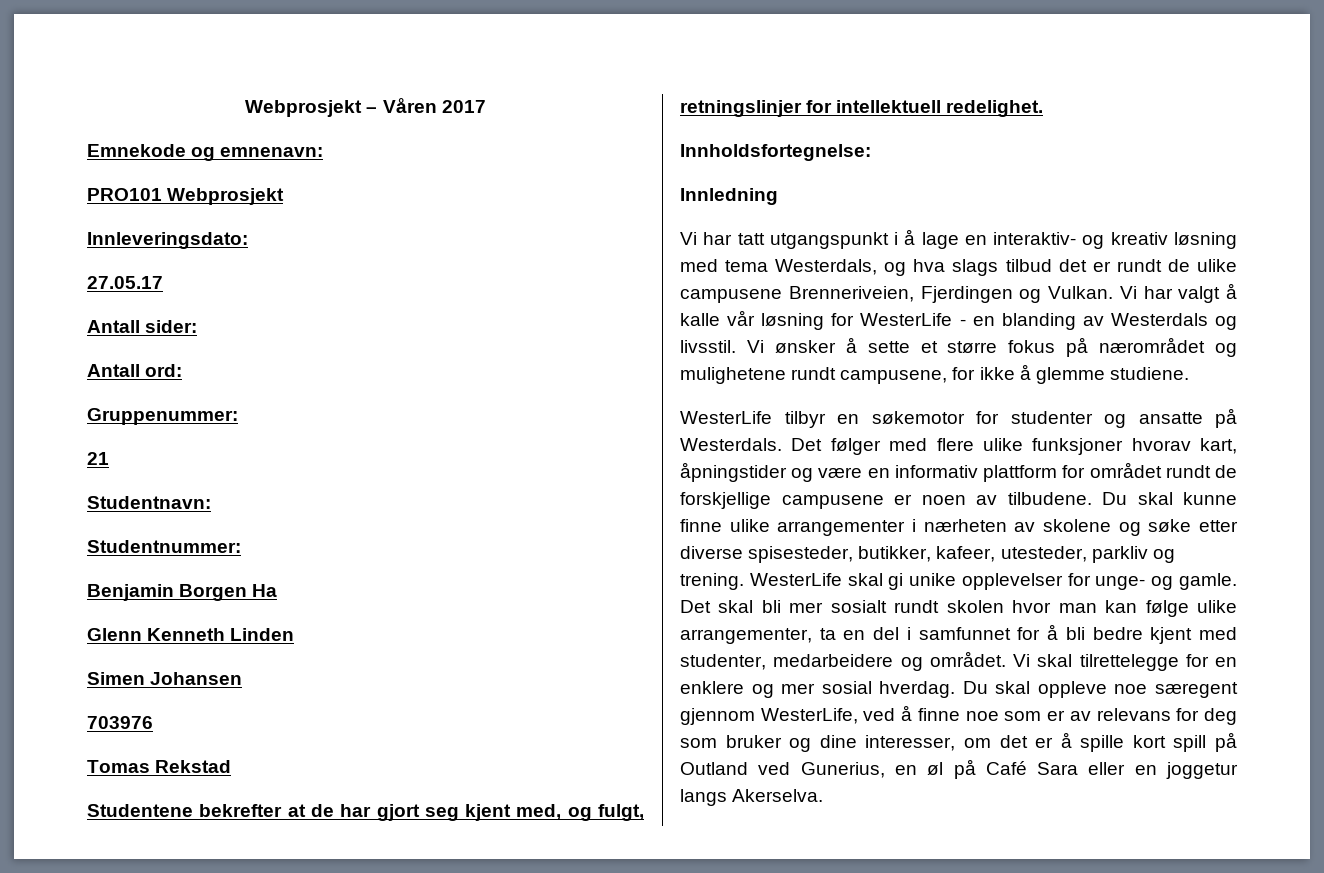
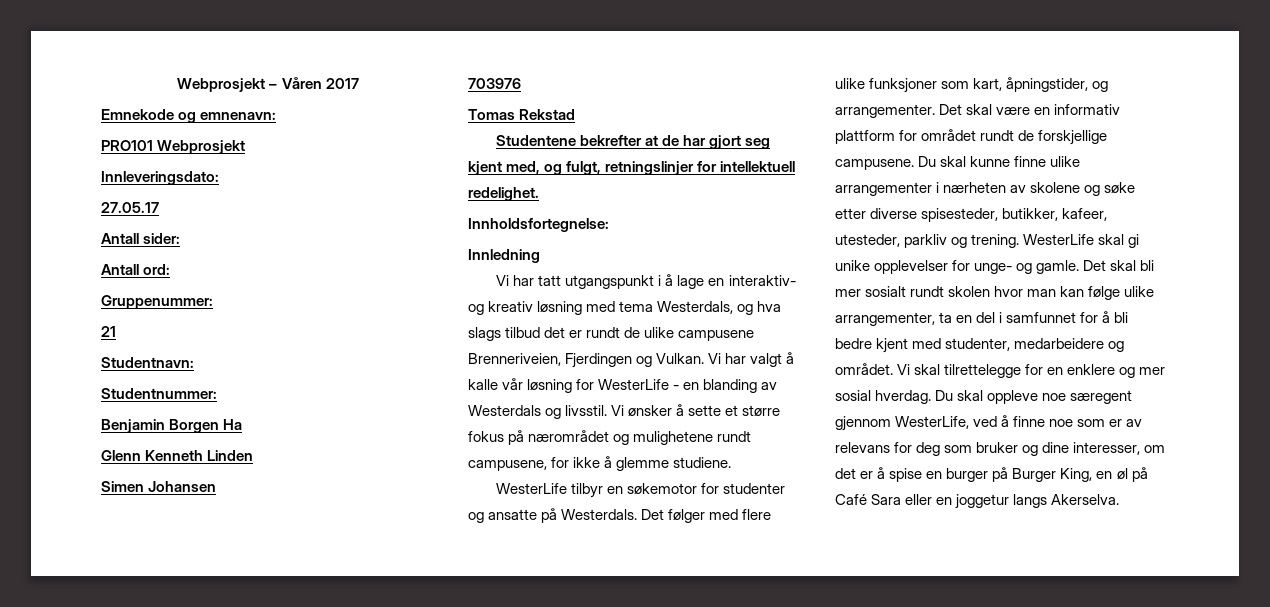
[1131,438,1237,454] [680,462,814,482] hvorav kart, åpningstider og -> [941,77,1109,92] [835,104,993,118] som kart, åpningstider, og arrangementer. Det skal
[781,492,1092,509] campusene er noen av tilbudene. -> [835,159,914,170] campusene.
[1080,732,1237,752] [680,762,885,778] spille kort spill på Outland ved Gunerius, -> [889,467,1093,482] spise en burger på Burger King,

